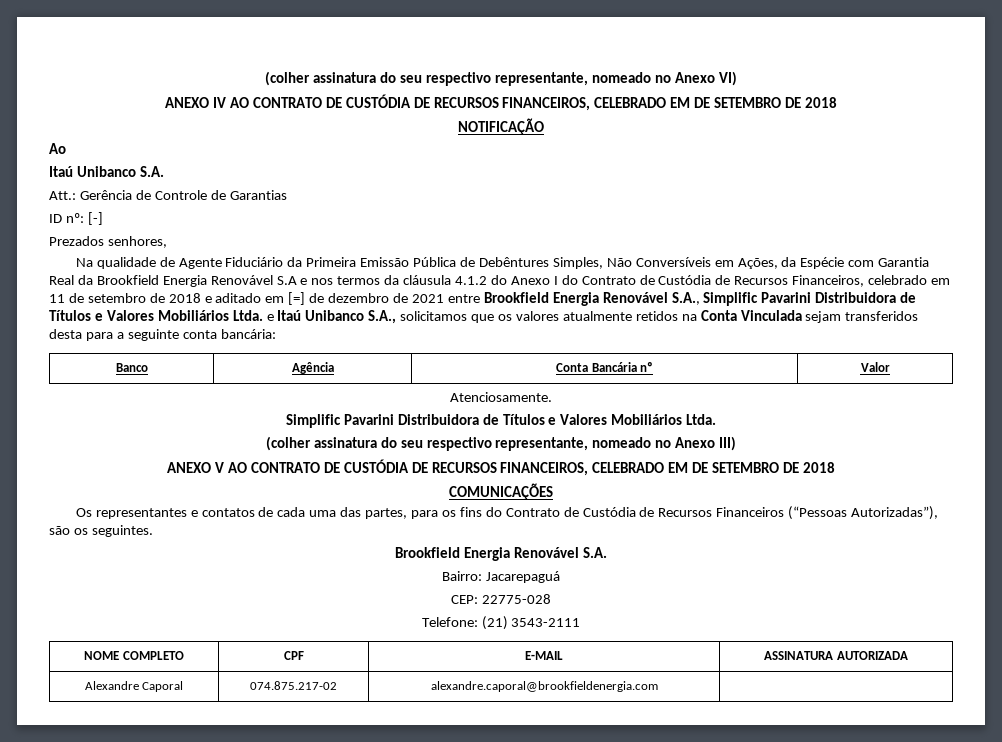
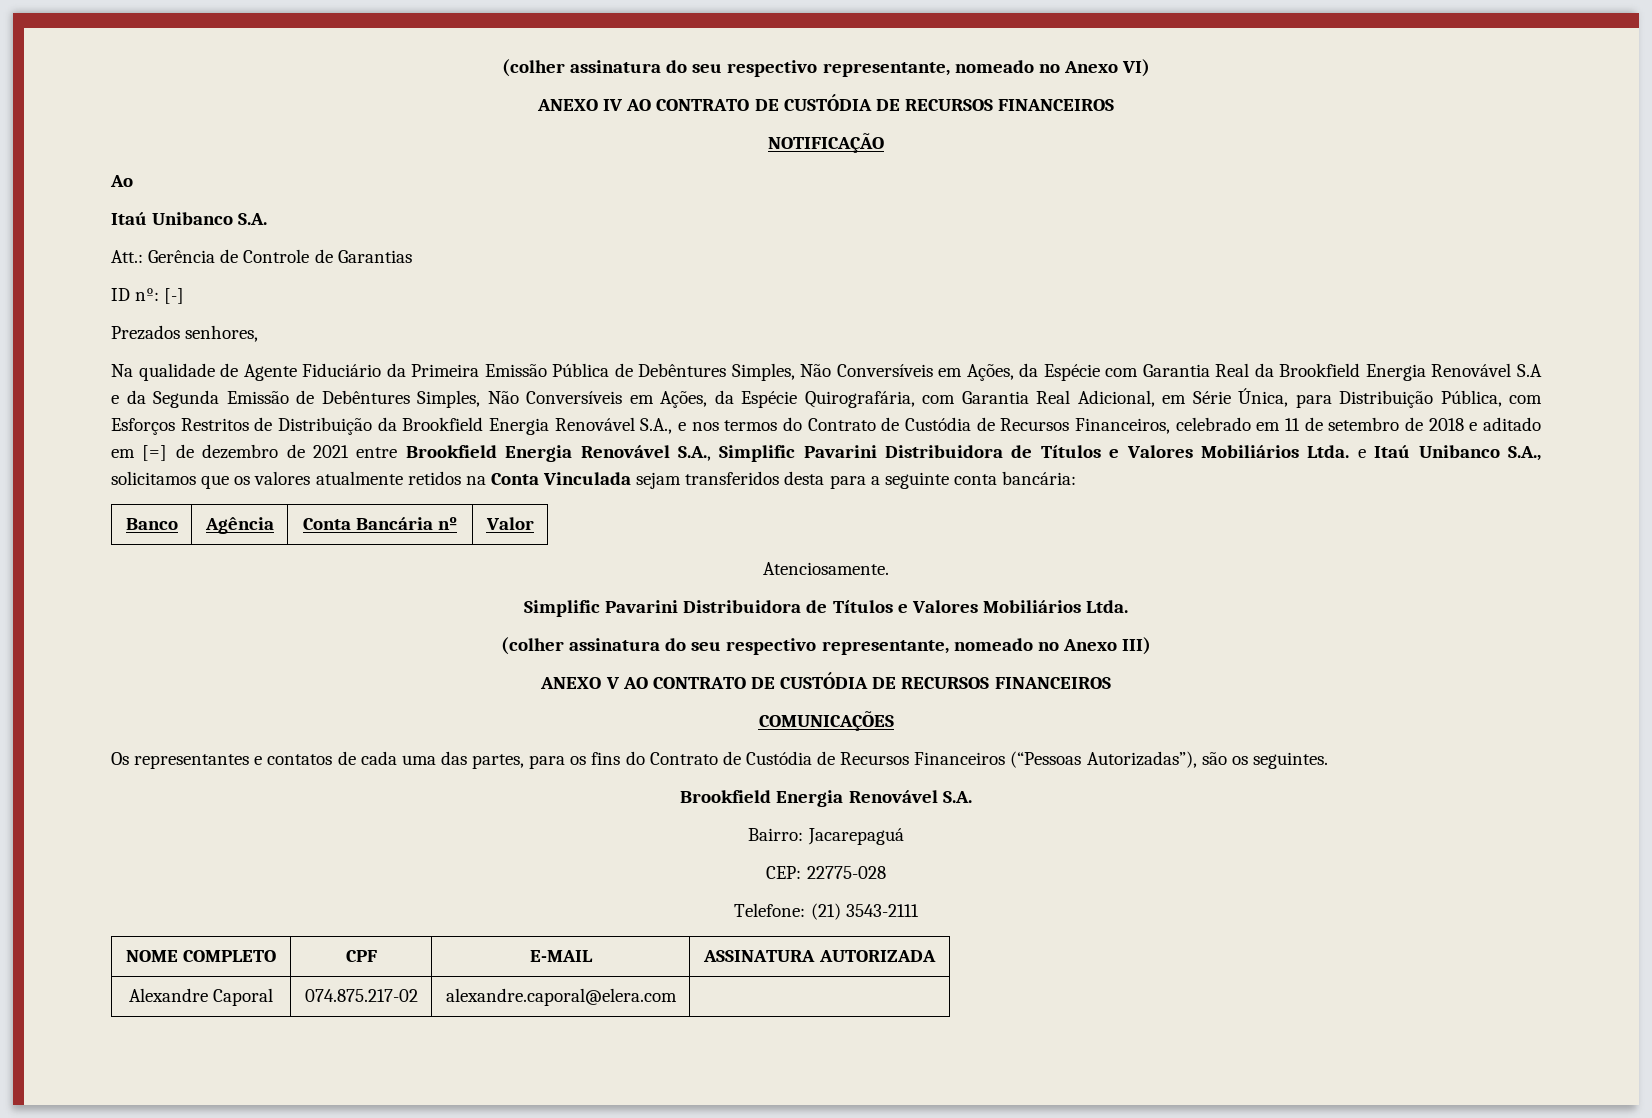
[502,97,837,111] FINANCEIROS, CELEBRADO EM DE SETEMBRO DE 2018 -> [998,99,1115,111] FINANCEIROS
[311,275,558,285] nos termos da cláusula 4.1.2 do Anexo I -> [126,388,1542,408] [111,417,778,435] da Segunda Emissão de Debêntures Simples, Não Conversíveis em Ações, da Espécie Quirografária, com Garantia Real Adicional, em Série Única, para Distribuição Pública, com Esforços Restritos de Distribuição da Brookfield Energia Renovável S.A., e nos termos
[500,462,835,476] FINANCEIROS, CELEBRADO EM DE SETEMBRO DE 2018 -> [994,677,1111,689] FINANCEIROS
[430,681,658,692] alexandre.caporal@brookfieldenergia.com -> [445,988,677,1006] alexandre.caporal@elera.com

